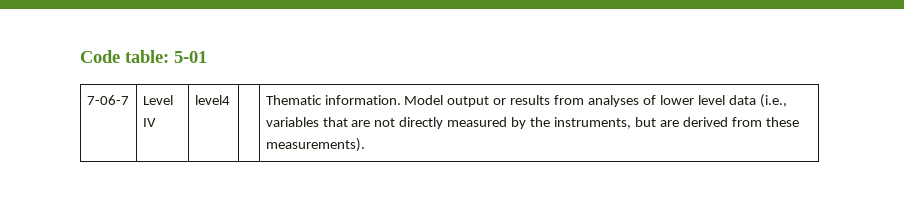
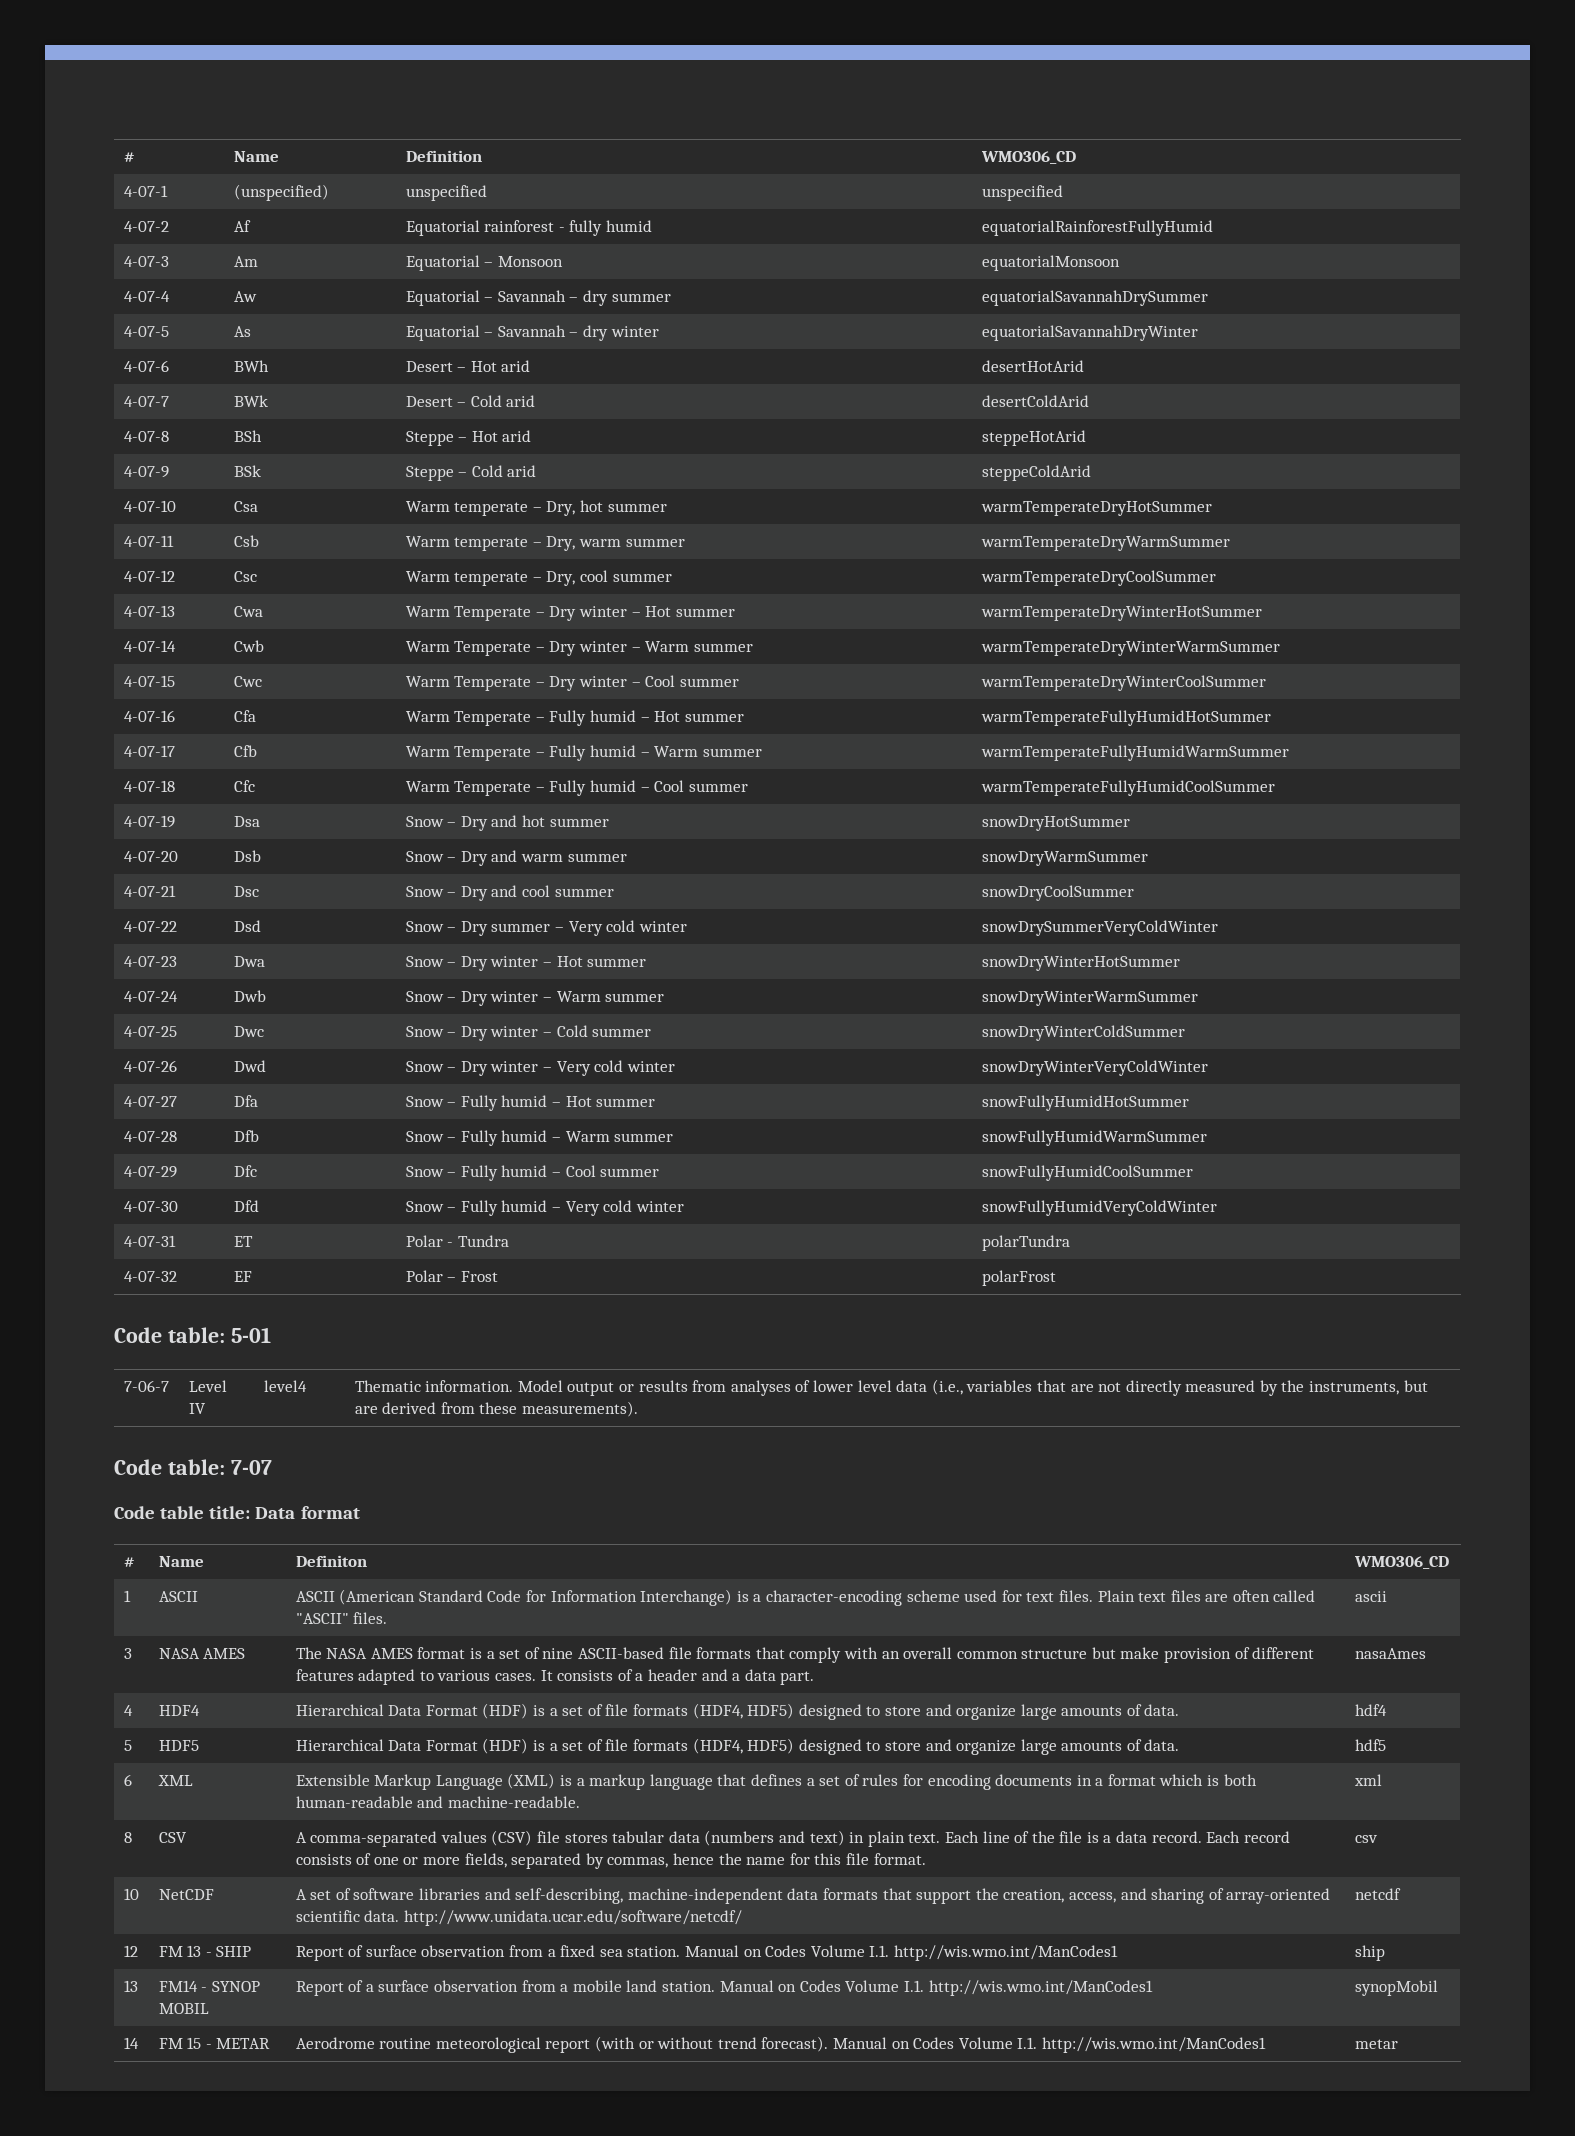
(80, 56) none -> [123,152,135,162] [233,151,279,162] [405,150,482,162] [980,151,1076,164] [123,185,168,197] [233,184,329,201] [405,185,487,201] [981,185,1063,201] [123,221,169,232] [233,220,251,232] [405,220,653,236] [981,220,1213,236] [123,256,169,267] [233,256,258,267] [405,255,563,271] [981,255,1120,271] [123,291,170,302] [233,291,257,302] [405,290,671,306] [981,290,1208,306] [123,326,169,337] [233,326,251,337] [405,325,659,341] [981,325,1198,341] [123,360,169,372] [233,360,269,372] [405,360,531,372] [981,360,1084,372] [123,396,169,407] [233,395,268,407] [405,395,536,407] [981,395,1089,407] [123,431,169,442] [233,430,262,442] [405,430,532,446] [981,430,1086,446] [123,466,169,478] [233,465,261,477] [405,465,537,481] [981,465,1091,481] [123,500,176,512] [233,501,258,512] [405,500,667,516] [980,501,1212,516] [123,535,174,547] [233,535,259,547] [405,536,685,551] [980,536,1230,551] [123,570,175,582] [233,571,257,582] [405,570,672,586] [980,570,1216,586] [123,605,175,617] [233,606,263,617] [405,606,735,621] [980,606,1262,621] [123,640,176,652] [233,640,264,652] [405,641,753,656] [980,641,1280,656] [123,675,175,687] [233,676,262,687] [405,675,739,691] [980,675,1266,691] [123,710,175,722] [233,710,256,722] [405,710,744,726] [980,710,1271,726] [123,745,175,757] [233,745,257,757] [405,745,762,761] [980,745,1289,761] [123,780,175,792] [233,780,255,792] [405,780,748,796] [980,780,1275,796] [123,815,175,828] [233,816,260,827] [405,815,609,831] [981,816,1130,831] [123,851,178,862] [233,850,261,862] [405,850,627,866] [981,851,1148,866] [123,885,176,897] [233,886,259,897] [405,885,614,901] [981,885,1134,901] [123,921,177,932] [233,920,261,932] [405,920,687,936] [981,920,1218,936] [123,956,177,967] [233,956,265,967] [405,956,647,971] [981,956,1180,971] [123,991,178,1002] [233,990,266,1002] [405,991,665,1006] [981,991,1198,1006] [123,1026,177,1037] [233,1026,264,1037] [405,1025,652,1041] [981,1025,1185,1041] [123,1060,177,1072] [233,1060,266,1072] [405,1060,675,1076] [981,1060,1208,1076] [123,1096,177,1107] [233,1095,258,1107] [405,1095,656,1111] [981,1095,1189,1111] [123,1131,177,1142] [233,1130,259,1142] [405,1130,674,1146] [981,1130,1207,1146] [123,1166,177,1178] [233,1165,257,1177] [405,1165,660,1181] [981,1165,1193,1181] [123,1201,178,1212] [233,1200,259,1212] [405,1200,684,1216] [981,1200,1217,1216] [123,1235,176,1247] [233,1236,253,1247] [405,1235,509,1247] [981,1235,1070,1251] [123,1271,177,1282] [233,1271,252,1282] [405,1270,498,1282] [981,1270,1056,1286] # | Name | Definition | WMO306_CD // 4-07-1 | (unspecified) | unspecified | unspecified // 4-07-2 | Af | Equatorial rainforest - fully humid | equatorialRainforestFullyHumid // 4-07-3 | Am | Equatorial – Monsoon | equatorialMonsoon // 4-07-4 | Aw | Equatorial – Savannah – dry summer | equatorialSavannahDrySummer // 4-07-5 | As | Equatorial – Savannah – dry winter | equatorialSavannahDryWinter // 4-07-6 | BWh | Desert – Hot arid | desertHotArid // 4-07-7 | BWk | Desert – Cold arid | desertColdArid // 4-07-8 | BSh | Steppe – Hot arid | steppeHotArid // 4-07-9 | BSk | Steppe – Cold arid | steppeColdArid // 4-07-10 | Csa | Warm temperate – Dry, hot summer | warmTemperateDryHotSummer // 4-07-11 | Csb | Warm temperate – Dry, warm summer | warmTemperateDryWarmSummer // 4-07-12 | Csc | Warm temperate – Dry, cool summer | warmTemperateDryCoolSummer // 4-07-13 | Cwa | Warm Temperate – Dry winter – Hot summer | warmTemperateDryWinterHotSummer // 4-07-14 | Cwb | Warm Temperate – Dry winter – Warm summer | warmTemperateDryWinterWarmSummer // 4-07-15 | Cwc | Warm Temperate – Dry winter – Cool summer | warmTemperateDryWinterCoolSummer // 4-07-16 | Cfa | Warm Temperate – Fully humid – Hot summer | warmTemperateFullyHumidHotSummer // 4-07-17 | Cfb | Warm Temperate – Fully humid – Warm summer | warmTemperateFullyHumidWarmSummer // 4-07-18 | Cfc | Warm Temperate – Fully humid – Cool summer | warmTemperateFullyHumidCoolSummer // 4-07-19 | Dsa | Snow – Dry and hot summer | snowDryHotSummer // 4-07-20 | Dsb | Snow – Dry and warm summer | snowDryWarmSummer // 4-07-21 | Dsc | Snow – Dry and cool summer | snowDryCoolSummer // 4-07-22 | Dsd | Snow – Dry summer – Very cold winter | snowDrySummerVeryColdWinter // 4-07-23 | Dwa | Snow – Dry winter – Hot summer | snowDryWinterHotSummer // 4-07-24 | Dwb | Snow – Dry winter – Warm summer | snowDryWinterWarmSummer // 4-07-25 | Dwc | Snow – Dry winter – Cold summer | snowDryWinterColdSummer // 4-07-26 | Dwd | Snow – Dry winter – Very cold winter | snowDryWinterVeryColdWinter // 4-07-27 | Dfa | Snow – Fully humid – Hot summer | snowFullyHumidHotSummer // 4-07-28 | Dfb | Snow – Fully humid – Warm summer | snowFullyHumidWarmSummer // 4-07-29 | Dfc | Snow – Fully humid – Cool summer | snowFullyHumidCoolSummer // 4-07-30 | Dfd | Snow – Fully humid – Very cold winter | snowFullyHumidVeryColdWinter // 4-07-31 | ET | Polar - Tundra | polarTundra // 4-07-32 | EF | Polar – Frost | polarFrost //
(365, 145) none -> [114,1459,272,1475] [114,1506,360,1519] [123,1557,135,1567] [158,1556,204,1567] [295,1555,367,1567] [1353,1556,1449,1569] [123,1590,131,1602] [158,1591,198,1602] [295,1589,1316,1606] [295,1612,388,1624] [1354,1591,1387,1602] [123,1648,132,1659] [158,1648,246,1659] [295,1647,1315,1663] [295,1669,815,1685] [1354,1648,1426,1659] [123,1705,133,1716] [158,1705,200,1716] [295,1703,1180,1720] [1354,1704,1387,1716] [123,1740,132,1751] [158,1740,199,1751] [295,1738,1180,1755] [1354,1739,1386,1751] [123,1774,132,1786] [157,1775,193,1786] [295,1773,1257,1790] [295,1796,580,1808] [1353,1774,1382,1786] [123,1832,132,1843] [158,1832,187,1843] [295,1830,1290,1847] [295,1853,926,1869] [1354,1835,1378,1843] [123,1888,139,1900] [158,1889,214,1900] [295,1888,1331,1904] [295,1910,742,1926] [1354,1888,1401,1900] [123,1945,138,1957] [158,1945,252,1957] [295,1945,1118,1961] [1354,1945,1385,1961] [123,1980,138,1992] [158,1980,260,1992] [158,2003,209,2014] [295,1980,1153,1996] [1354,1980,1438,1996] [123,2037,139,2049] [158,2037,271,2049] [295,2036,1266,2053] [1354,2039,1398,2049] // Code table: 7-07 // Code table title: Data format // # | Name | Definiton | WMO306_CD // 1 | ASCII | ASCII (American Standard Code for Information Interchange) is a character-encoding scheme used for text files. Plain text files are often called "ASCII" files. | ascii // 3 | NASA AMES | The NASA AMES format is a set of nine ASCII-based file formats that comply with an overall common structure but make provision of different features adapted to various cases. It consists of a header and a data part. | nasaAmes // 4 | HDF4 | Hierarchical Data Format (HDF) is a set of file formats (HDF4, HDF5) designed to store and organize large amounts of data. | hdf4 // 5 | HDF5 | Hierarchical Data Format (HDF) is a set of file formats (HDF4, HDF5) designed to store and organize large amounts of data. | hdf5 // 6 | XML | Extensible Markup Language (XML) is a markup language that defines a set of rules for encoding documents in a format which is both human-readable and machine-readable. | xml // 8 | CSV | A comma-separated values (CSV) file stores tabular data (numbers and text) in plain text. Each line of the file is a data record. Each record consists of one or more fields, separated by commas, hence the name for this file format. | csv // 10 | NetCDF | A set of software libraries and self-describing, machine-independent data formats that support the creation, access, and sharing of array-oriented scientific data. http://www.unidata.ucar.edu/software/netcdf/ | netcdf // 12 | FM 13 - SHIP | Report of surface observation from a fixed sea station. Manual on Codes Volume I.1. http://wis.wmo.int/ManCodes1 | ship // 13 | FM14 - SYNOP MOBIL | Report of a surface observation from a mobile land station. Manual on Codes Volume I.1. http://wis.wmo.int/ManCodes1 | synopMobil // 14 | FM 15 - METAR | Aerodrome routine meteorological report (with or without trend forecast). Manual on Codes Volume I.1. http://wis.wmo.int/ManCodes1 | metar

